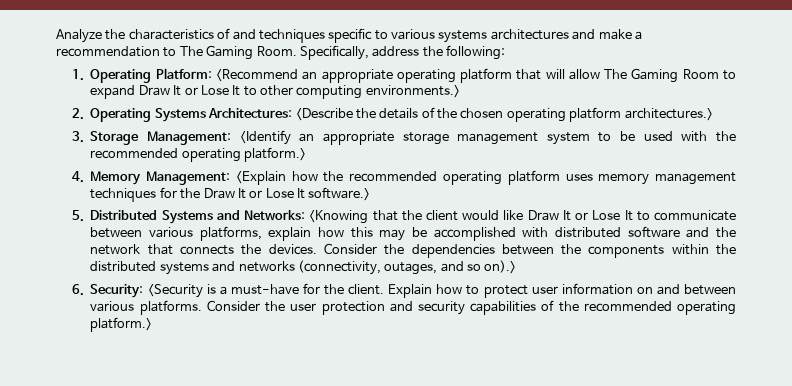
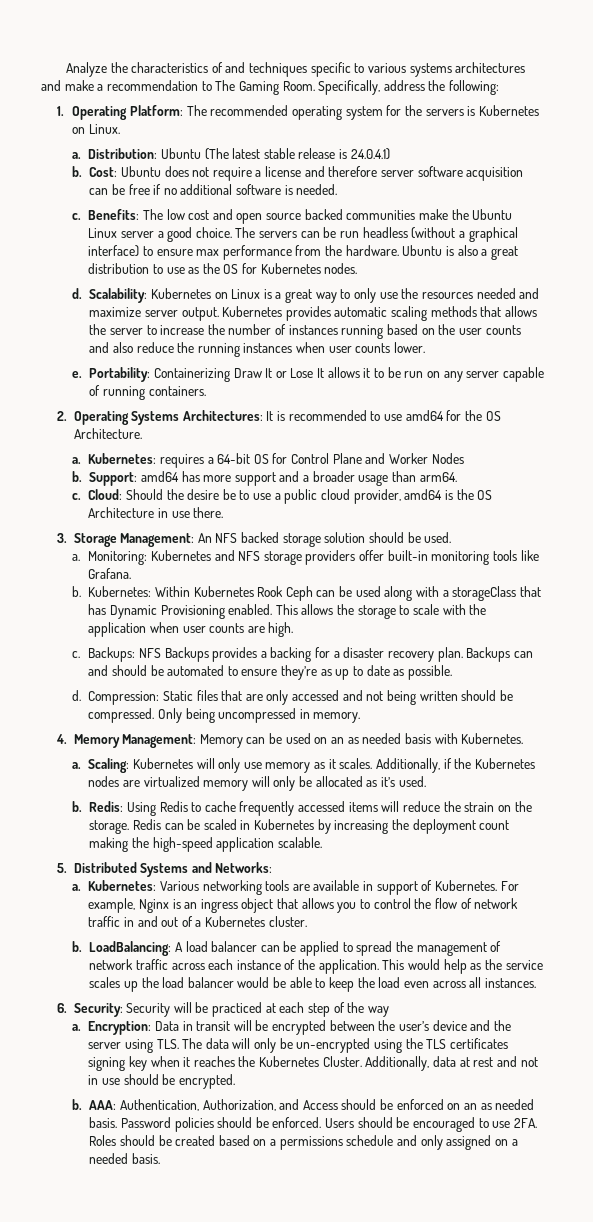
[216,68,736,83] [90,85,460,99] [72,107,713,122] [72,130,736,145] [90,147,307,162] [72,170,736,185] [90,187,371,202] <Recommend an appropriate operating platform that will allow The Gaming Room to expand Draw It or Lose It to other computing environments.> // 2. Operating Systems Architectures: <Describe the details of the chosen operating platform architectures.> // 3. Storage Management: <Identify an appropriate storage management system to be used with the recommended operating platform.> // 4. Memory Management: <Explain how the recommended operating platform uses memory management techniques for the Draw It or Lose It software.> -> [186,105,539,120] [72,124,121,134] [72,148,390,160] [72,166,524,181] [89,184,338,195] [72,209,513,224] [88,227,518,242] [88,245,518,260] [88,263,358,274] [72,288,540,303] [89,306,538,321] [89,324,521,339] [89,342,426,357] [72,367,544,382] [89,385,206,400] [56,410,501,425] [73,428,142,439] [72,453,464,468] [72,471,457,486] [72,489,493,504] [88,507,224,518] [56,532,452,547] [72,550,539,565] [88,568,132,579] [72,586,541,601] [88,604,487,619] [88,622,294,637] [72,647,533,662] [88,665,452,680] [72,690,513,705] [88,708,361,723] [55,733,524,748] [72,758,535,773] [88,776,426,791] [72,801,532,816] [89,819,510,834] [89,837,322,852] The recommended operating system for the servers is Kubernetes on Linux. // a. Distribution: Ubuntu (The latest stable release is 24.0.4.1) // b. Cost: Ubuntu does not require a license and therefore server software acquisition can be free if no additional software is needed. // c. Benefits: The low cost and open source backed communities make the Ubuntu Linux server a good choice. The servers can be run headless (without a graphical interface) to ensure max performance from the hardware. Ubuntu is also a great distribution to use as the OS for Kubernetes nodes. // d. Scalability: Kubernetes on Linux is a great way to only use the resources needed and maximize server output. Kubernetes provides automatic scaling methods that allows the server to increase the number of instances running based on the user counts and also reduce the running instances when user counts lower. // e. Portability: Containerizing Draw It or Lose It allows it to be run on any server capable of running containers. // 2. Operating Systems Architectures: It is recommended to use amd64 for the OS Architecture. // a. Kubernetes: requires a 64-bit OS for Control Plane and Worker Nodes // b. Support: amd64 has more support and a broader usage than arm64. // c. Cloud: Should the desire be to use a public cloud provider, amd64 is the OS Architecture in use there. // 3. Storage Management: An NFS backed storage solution should be used. // a. Monitoring: Kubernetes and NFS storage providers offer built-in monitoring tools like Grafana. // b. Kubernetes: Within Kubernetes Rook Ceph can be used along with a storageClass that has Dynamic Provisioning enabled. This allows the storage to scale with the application when user counts are high. // c. Backups: NFS Backups provides a backing for a disaster recovery plan. Backups can and should be automated to ensure they’re as up to date as possible. // d. Compression: Static files that are only accessed and not being written should be compressed. Only being uncompressed in memory. // 4. Memory Management: Memory can be used on an as needed basis with Kubernetes. // a. Scaling: Kubernetes will only use memory as it scales. Additionally, if the Kubernetes nodes are virtualized memory will only be allocated as it’s used. // b. Redis: Using Redis to cache frequently accessed items will reduce the strain on the storage. Redis can be scaled in Kubernetes by increasing the deployment count making the high-speed application scalable.
[309,210,736,224] [90,226,736,241] [90,243,736,258] [90,260,517,275] [72,283,736,298] [90,300,737,315] [90,317,153,332] <Knowing that the client would like Draw It or Lose It to communicate between various platforms, explain how this may be accomplished with distributed software and the network that connects the devices. Consider the dependencies between the components within the distributed systems and networks (connectivity, outages, and so on).> // 6. Security: <Security is a must-have for the client. Explain how to protect user information on and between various platforms. Consider the user protection and security capabilities of the recommended operating platform.> -> [72,880,519,895] [88,898,519,913] [88,916,307,927] [72,941,502,956] [89,959,543,974] [89,977,536,992] [56,1002,389,1017] [72,1020,511,1035] [88,1038,508,1053] [88,1056,538,1071] [88,1074,235,1089] [72,1099,535,1111] [89,1117,537,1132] [89,1135,518,1150] [89,1153,160,1164] // a. Kubernetes: Various networking tools are available in support of Kubernetes. For example, Nginx is an ingress object that allows you to control the flow of network traffic in and out of a Kubernetes cluster. // b. LoadBalancing: A load balancer can be applied to spread the management of network traffic across each instance of the application. This would help as the service scales up the load balancer would be able to keep the load even across all instances. // 6. Security: Security will be practiced at each step of the way // a. Encryption: Data in transit will be encrypted between the user’s device and the server using TLS. The data will only be un-encrypted using the TLS certificates signing key when it reaches the Kubernetes Cluster. Additionally, data at rest and not in use should be encrypted. // b. AAA: Authentication, Authorization, and Access should be enforced on an as needed basis. Password policies should be enforced. Users should be encouraged to use 2FA. Roles should be created based on a permissions schedule and only assigned on a needed basis.

